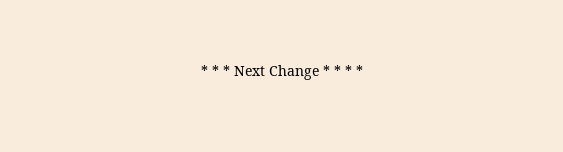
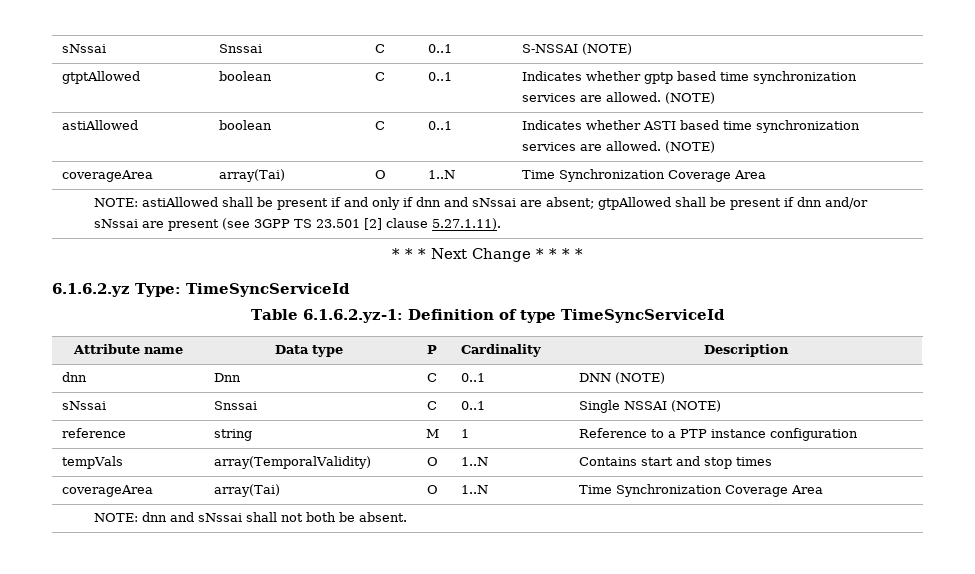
(200, 70) none -> [61,44,106,53] [218,44,262,53] [375,44,385,53] [427,44,452,53] [521,43,632,55] [61,71,140,84] [218,71,272,81] [375,72,385,81] [427,72,452,81] [521,71,857,84] [521,92,715,104] [61,120,138,130] [218,120,272,130] [375,121,385,130] [427,121,452,130] [521,120,860,133] [521,141,715,153] [61,170,153,182] [218,169,285,182] [374,170,386,179] [427,170,455,179] [521,169,766,182] [93,197,868,210] [93,218,501,231] sNssai | Snssai | C | 0..1 | S-NSSAI (NOTE) // gtptAllowed | boolean | C | 0..1 | Indicates whether gptp based time synchronization services are allowed. (NOTE) // astiAllowed | boolean | C | 0..1 | Indicates whether ASTI based time synchronization services are allowed. (NOTE) // coverageArea | array(Tai) | O | 1..N | Time Synchronization Coverage Area // NOTE: astiAllowed shall be present if and only if dnn and sNssai are absent; gtpAllowed shall be present if dnn and/or sNssai are present (see 3GPP TS 23.501 [2] clause 5.27.1.11). //
(363, 70) none -> [52,283,350,297] [251,309,725,323] [73,344,183,354] [274,345,343,357] [427,345,437,354] [460,344,541,357] [704,344,789,357] [61,372,87,382] [213,373,241,382] [427,373,437,382] [460,373,485,382] [578,372,665,384] [61,401,106,410] [213,401,257,410] [427,401,437,410] [460,401,485,410] [578,400,721,413] [61,428,126,438] [213,429,252,441] [425,429,439,438] [460,429,469,438] [578,428,858,441] [61,456,123,469] [213,456,371,469] [426,457,438,466] [460,457,488,466] [578,456,772,469] [61,485,153,497] [213,484,280,497] [426,485,438,494] [460,485,488,494] [578,484,823,497] [93,512,407,522] // 6.1.6.2.yz Type: TimeSyncServiceId // Table 6.1.6.2.yz-1: Definition of type TimeSyncServiceId // Attribute name | Data type | P | Cardinality | Description // dnn | Dnn | C | 0..1 | DNN (NOTE) // sNssai | Snssai | C | 0..1 | Single NSSAI (NOTE) // reference | string | M | 1 | Reference to a PTP instance configuration // tempVals | array(TemporalValidity) | O | 1..N | Contains start and stop times // coverageArea | array(Tai) | O | 1..N | Time Synchronization Coverage Area // NOTE: dnn and sNssai shall not both be absent.

